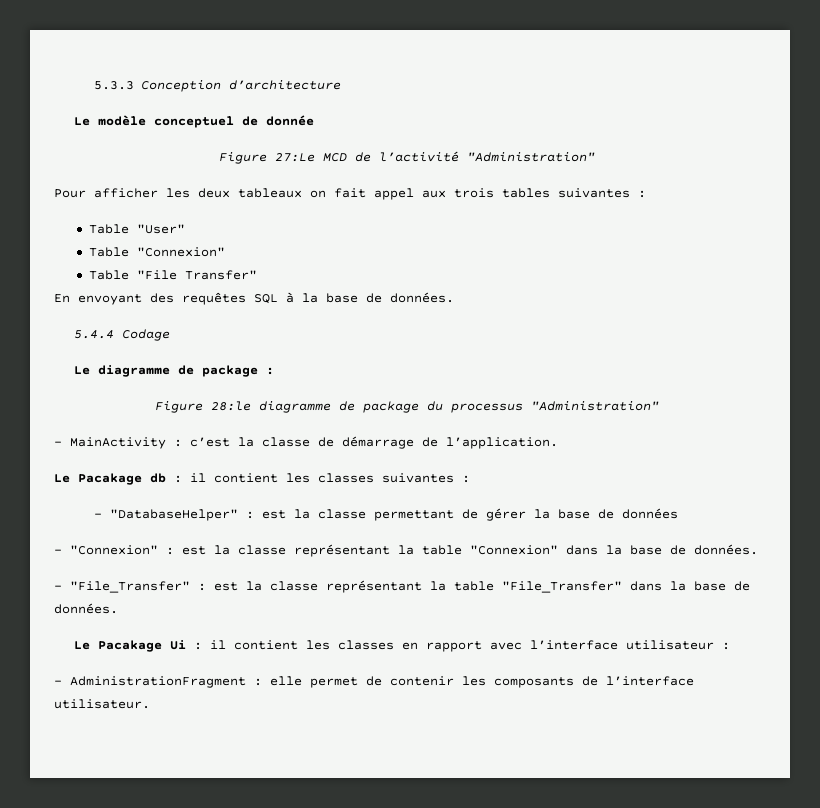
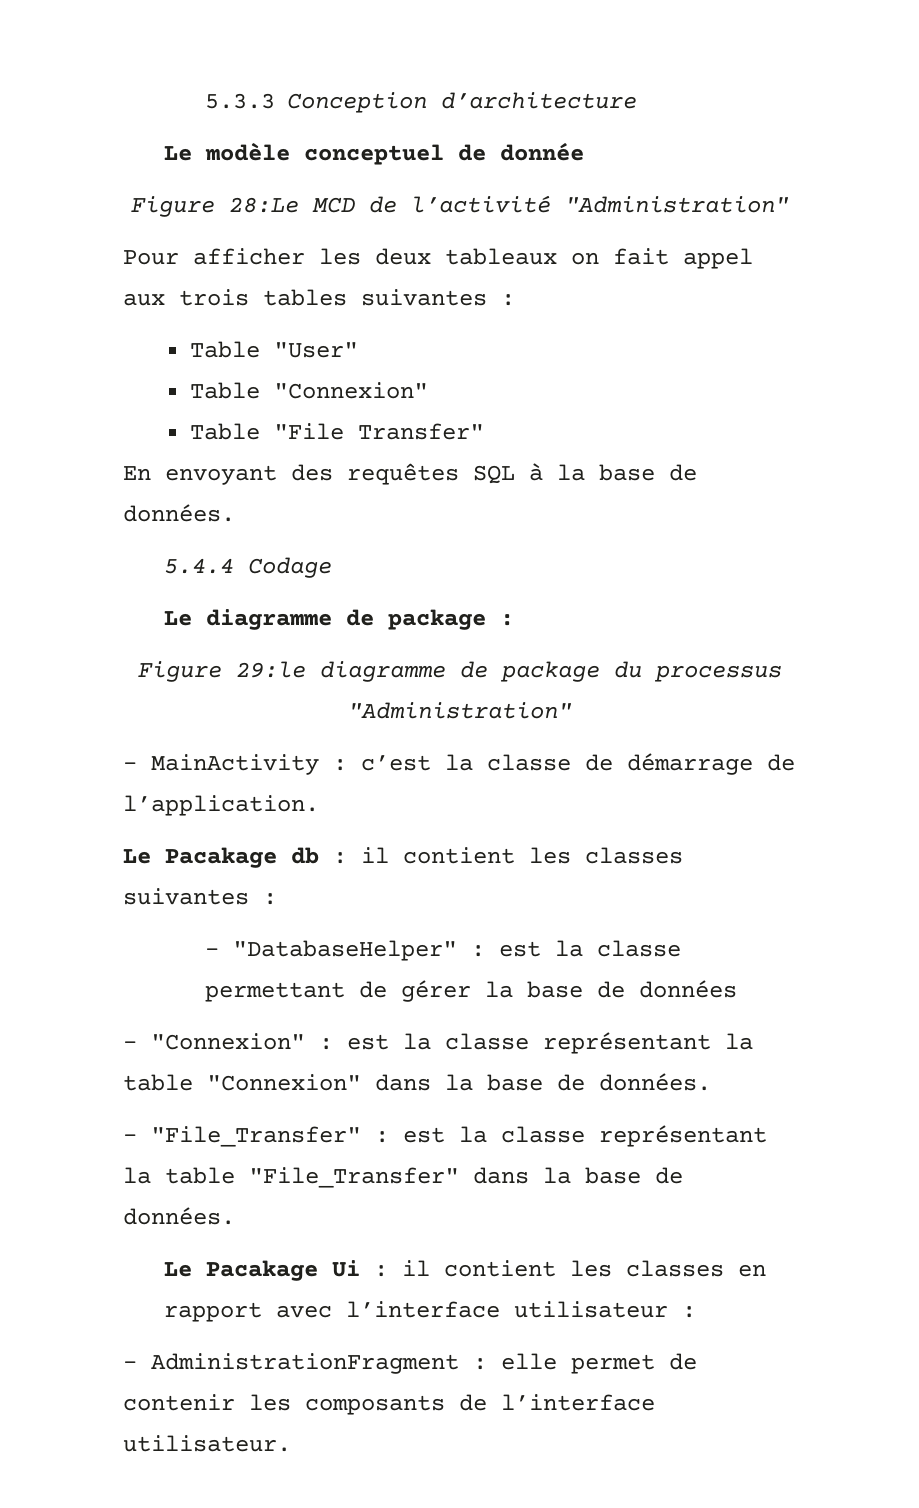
[274,153,315,162] 27:Le -> [228,197,299,213] 28:Le
[210,401,251,411] 28:le -> [235,661,306,678] 29:le

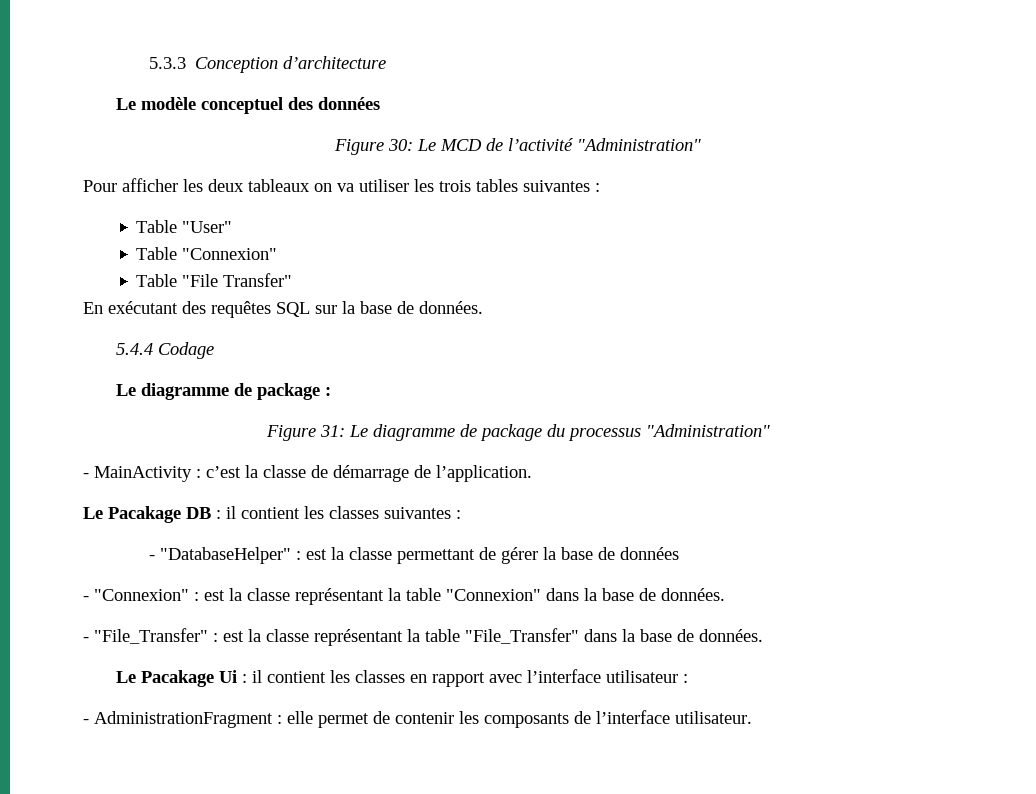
[457,142,584,161] [130,196,299,217] de donnée // Figure 28:Le -> [288,97,381,110] [334,139,436,155] des données // Figure 30: Le
[613,248,753,269] [123,293,165,306] fait appel aux -> [337,179,434,192] va utiliser les
[165,465,277,485] envoyant -> [108,301,178,314] exécutant
[529,463,543,481] à -> [315,305,337,314] sur
[235,661,306,678] 29:le -> [319,425,368,437] 31: Le
[291,847,319,864] db -> [186,507,211,519] DB

